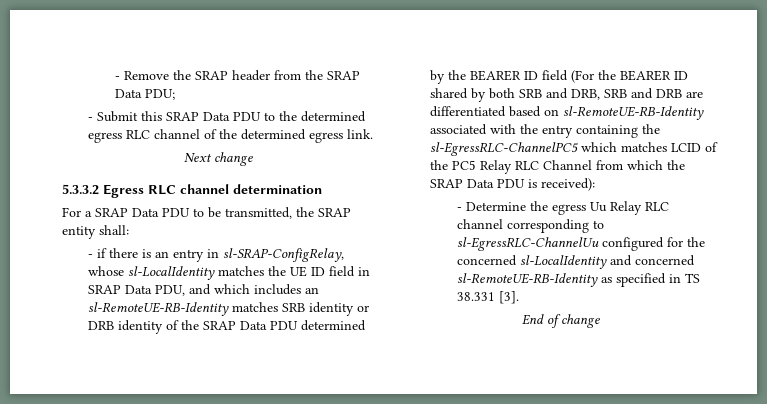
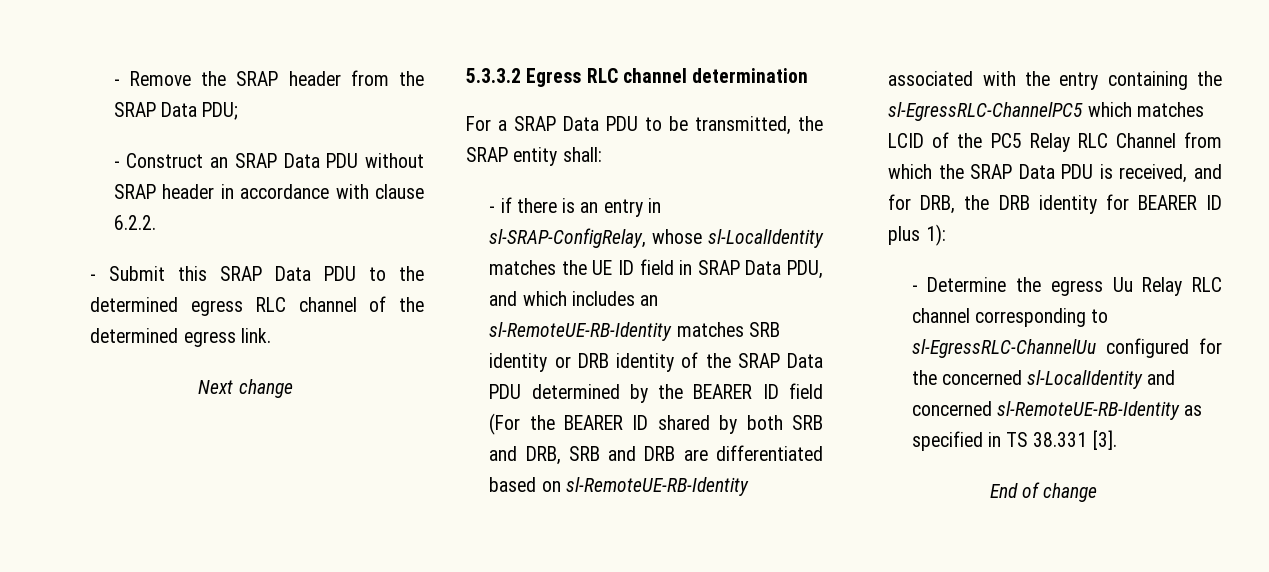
(175, 94) none -> [113,153,424,168] [113,184,424,199] [113,215,156,230] // - Construct an SRAP Data PDU without SRAP header in accordance with clause 6.2.2.
[541,178,596,191] received): -> [1119,164,1222,183] [888,194,1222,214] [888,224,946,246] received, and for DRB, the DRB identity for BEARER ID plus 1):

